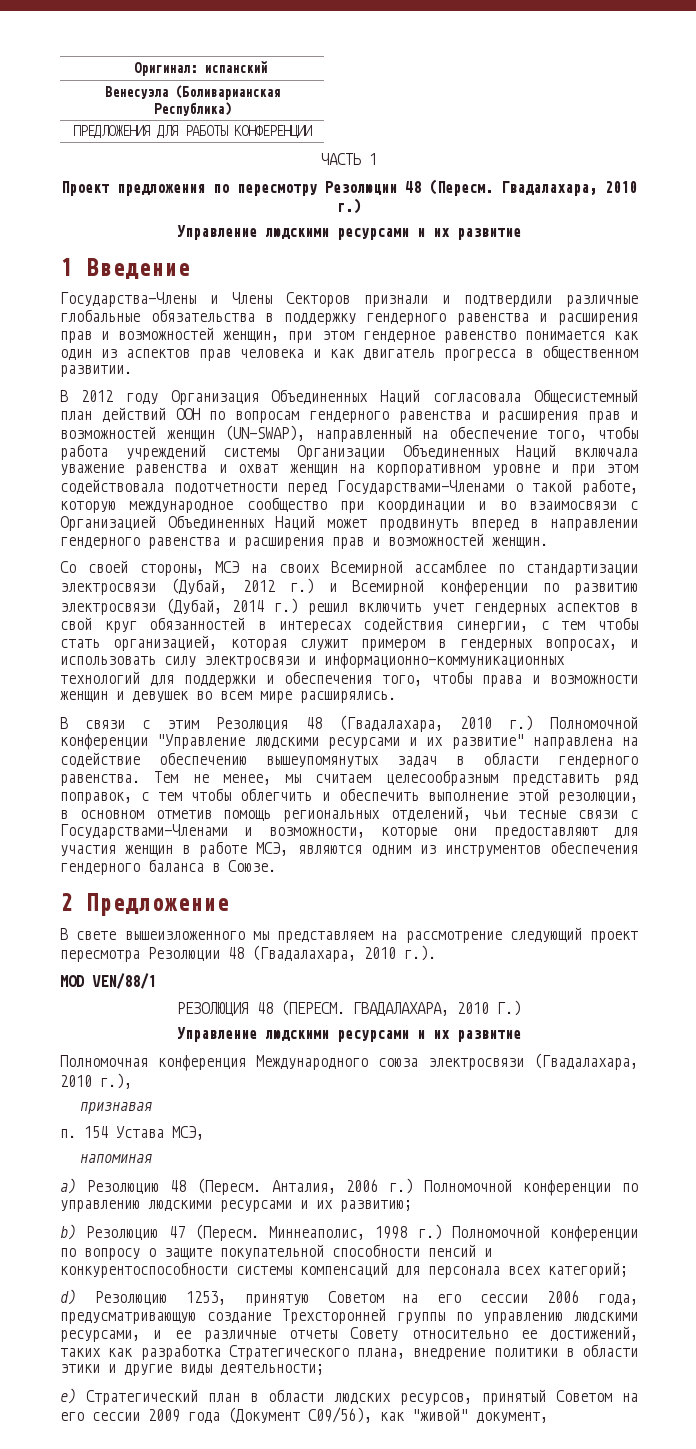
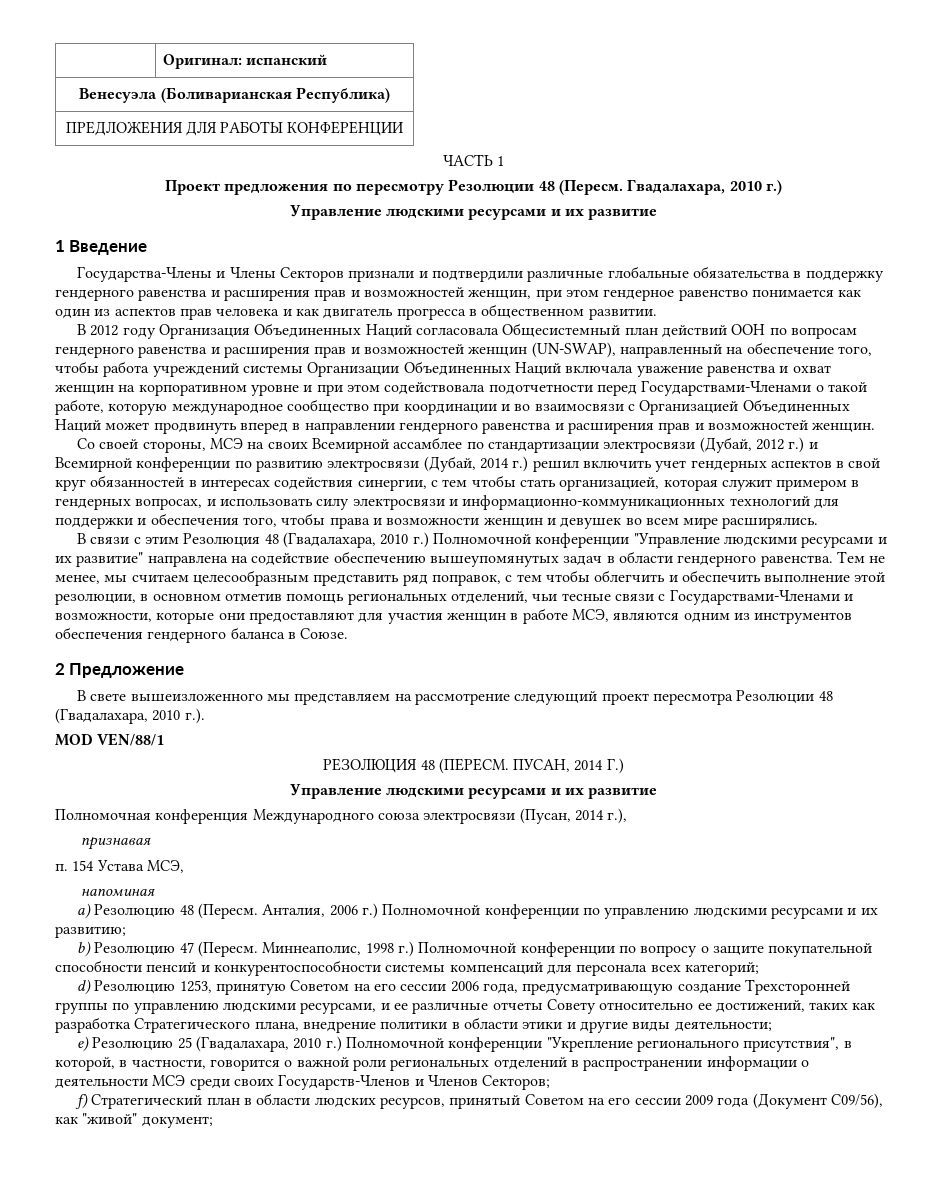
[353,1002,489,1016] ГВАДАЛАХАРА, 2010 -> [513,759,604,772] ПУСАН, 2014
[534,1053,638,1070] [60,1075,92,1087] (Гвадалахара, 2010 -> [519,808,604,824] (Пусан, 2014
(76, 1396) none -> [92,1036,852,1052] [55,1056,809,1071] [55,1074,551,1090] [75,1093,89,1109] Резолюцию 25 (Гвадалахара, 2010 г.) Полномочной конференции "Укрепление регионального присутствия", в которой, в частности, говорится о важной роли региональных отделений в распространении информации о деятельности МСЭ среди своих Государств-Членов и Членов Секторов; // f)
[476,1412,548,1424] документ, -> [141,1116,213,1128] документ;

